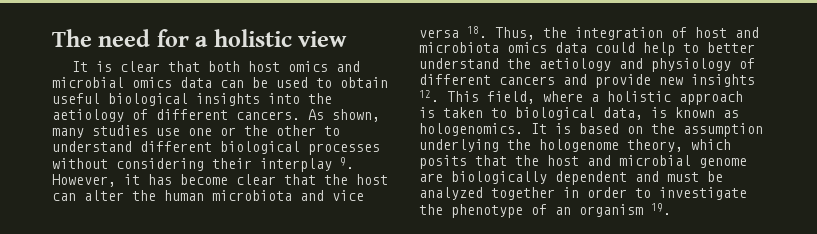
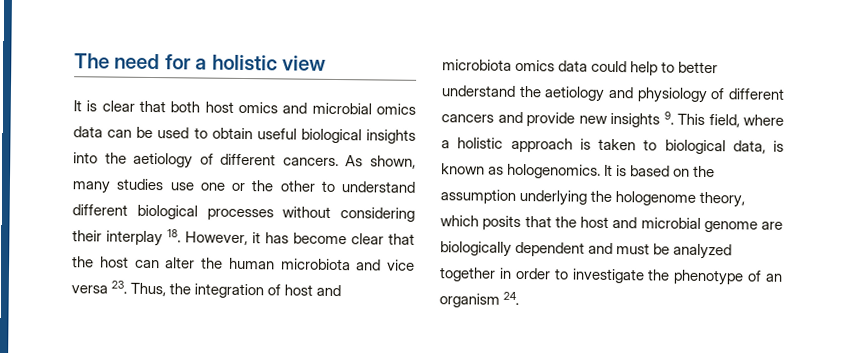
[340,157,354,169] 9. -> [167,229,181,243] 18.
[467,26,487,38] 18. -> [111,280,128,294] 23.
[419,90,439,102] 12. -> [663,111,674,125] 9.
[651,203,671,215] 19. -> [503,291,520,305] 24.

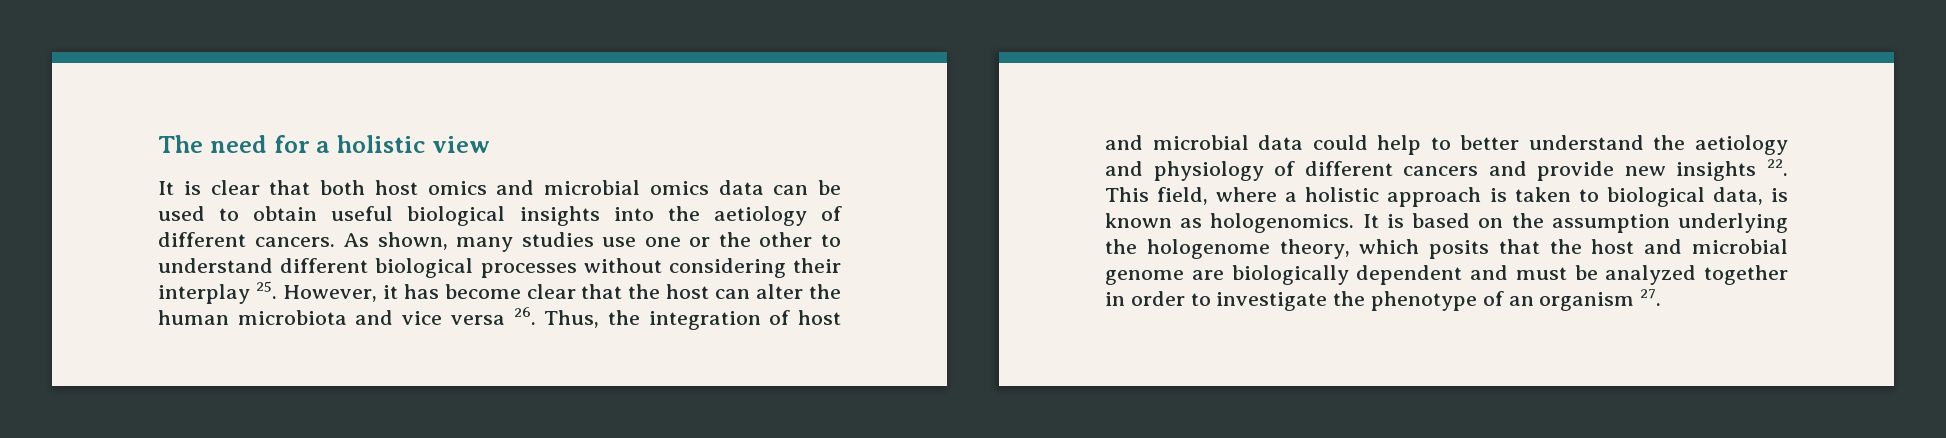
[167,229,181,243] 18. -> [255,281,277,299] 25.
[111,280,128,294] 23. -> [513,307,536,325] 26.
[442,59,556,72] microbiota omics -> [1152,135,1249,150] microbial
[663,111,674,125] 9. -> [1767,159,1788,176] 22.
[503,291,520,305] 24. -> [1640,289,1662,306] 27.

